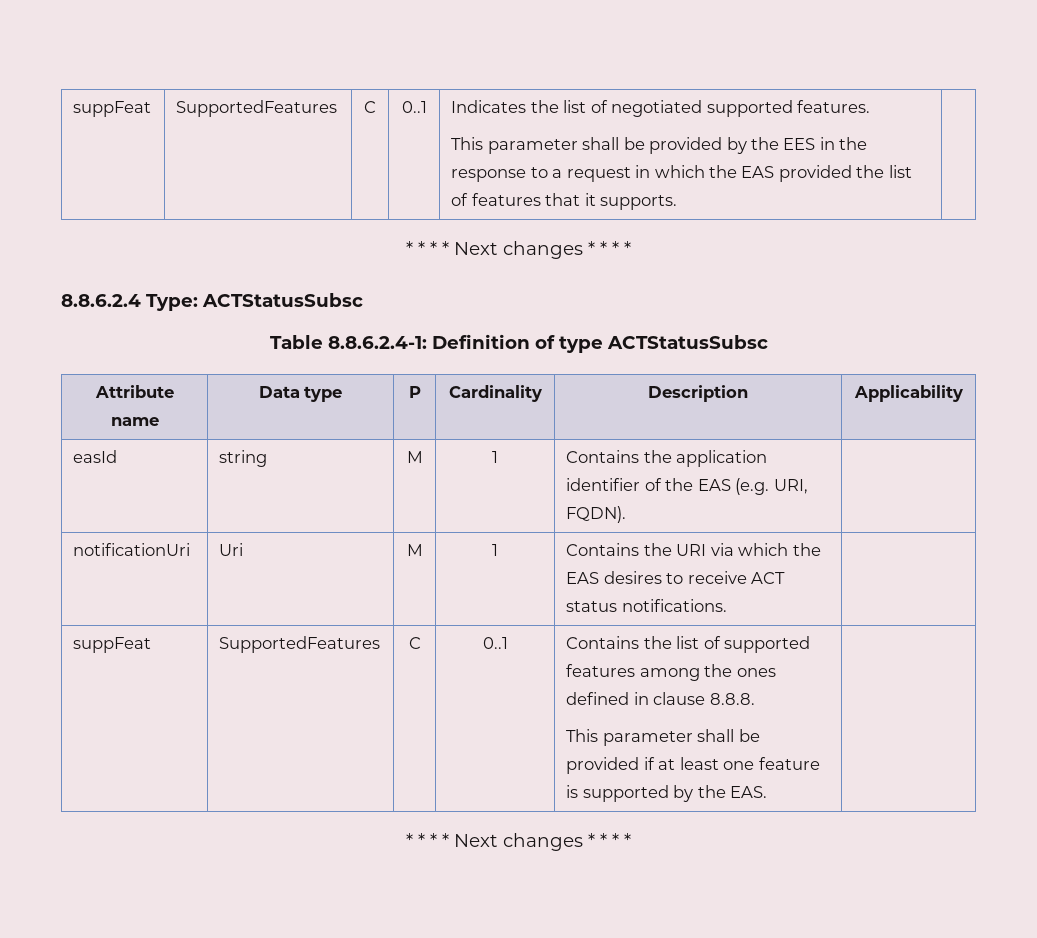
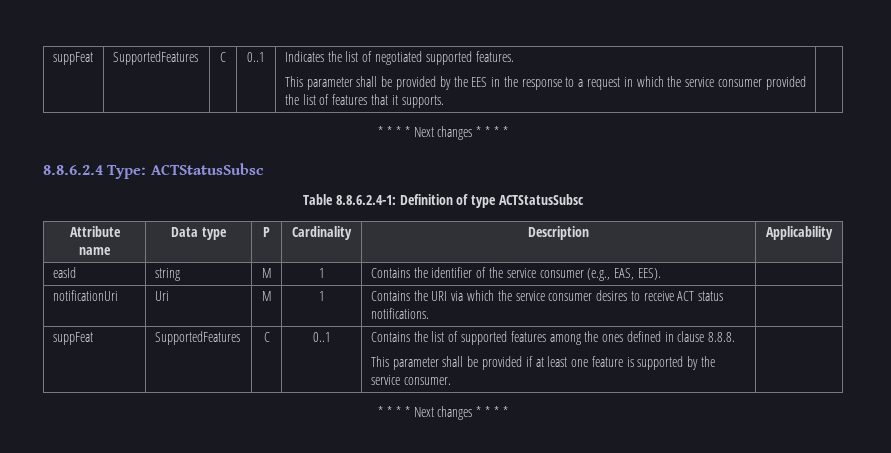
[741,166,775,178] EAS -> [685,77,762,87] service consumer
[676,450,768,467] application -> (428, 272) none
[697,478,808,495] [566,506,627,523] EAS (e.g. URI, FQDN). -> [506,268,661,281] service consumer (e.g., EAS, EES).
[566,572,600,584] EAS -> [515,291,593,301] service consumer
[730,786,768,798] EAS. -> [370,375,451,385] service consumer.

